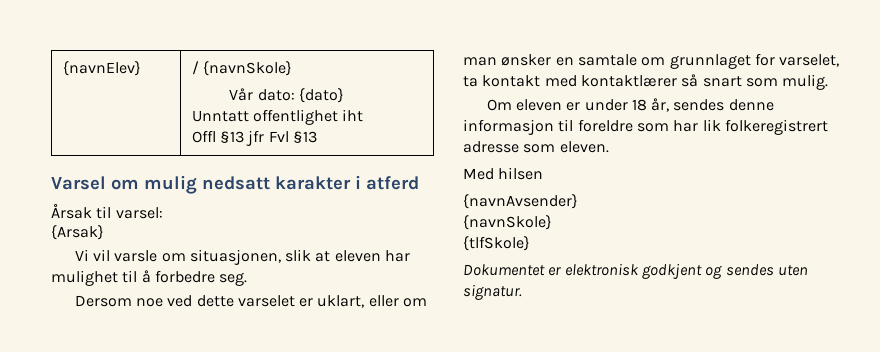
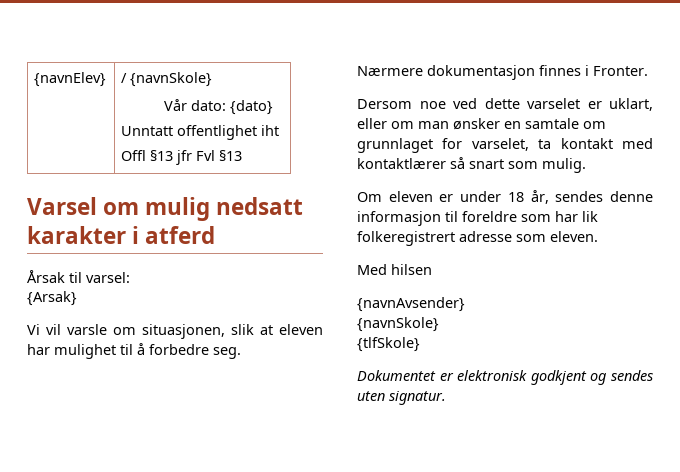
(248, 279) none -> [357,65,648,80] // Nærmere dokumentasjon finnes i Fronter.

